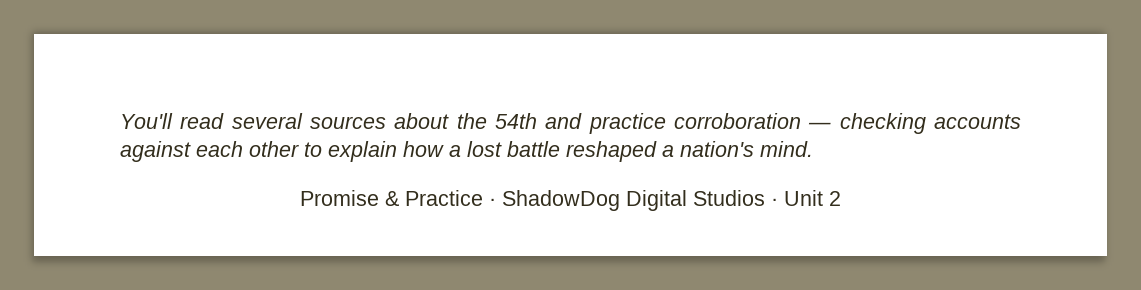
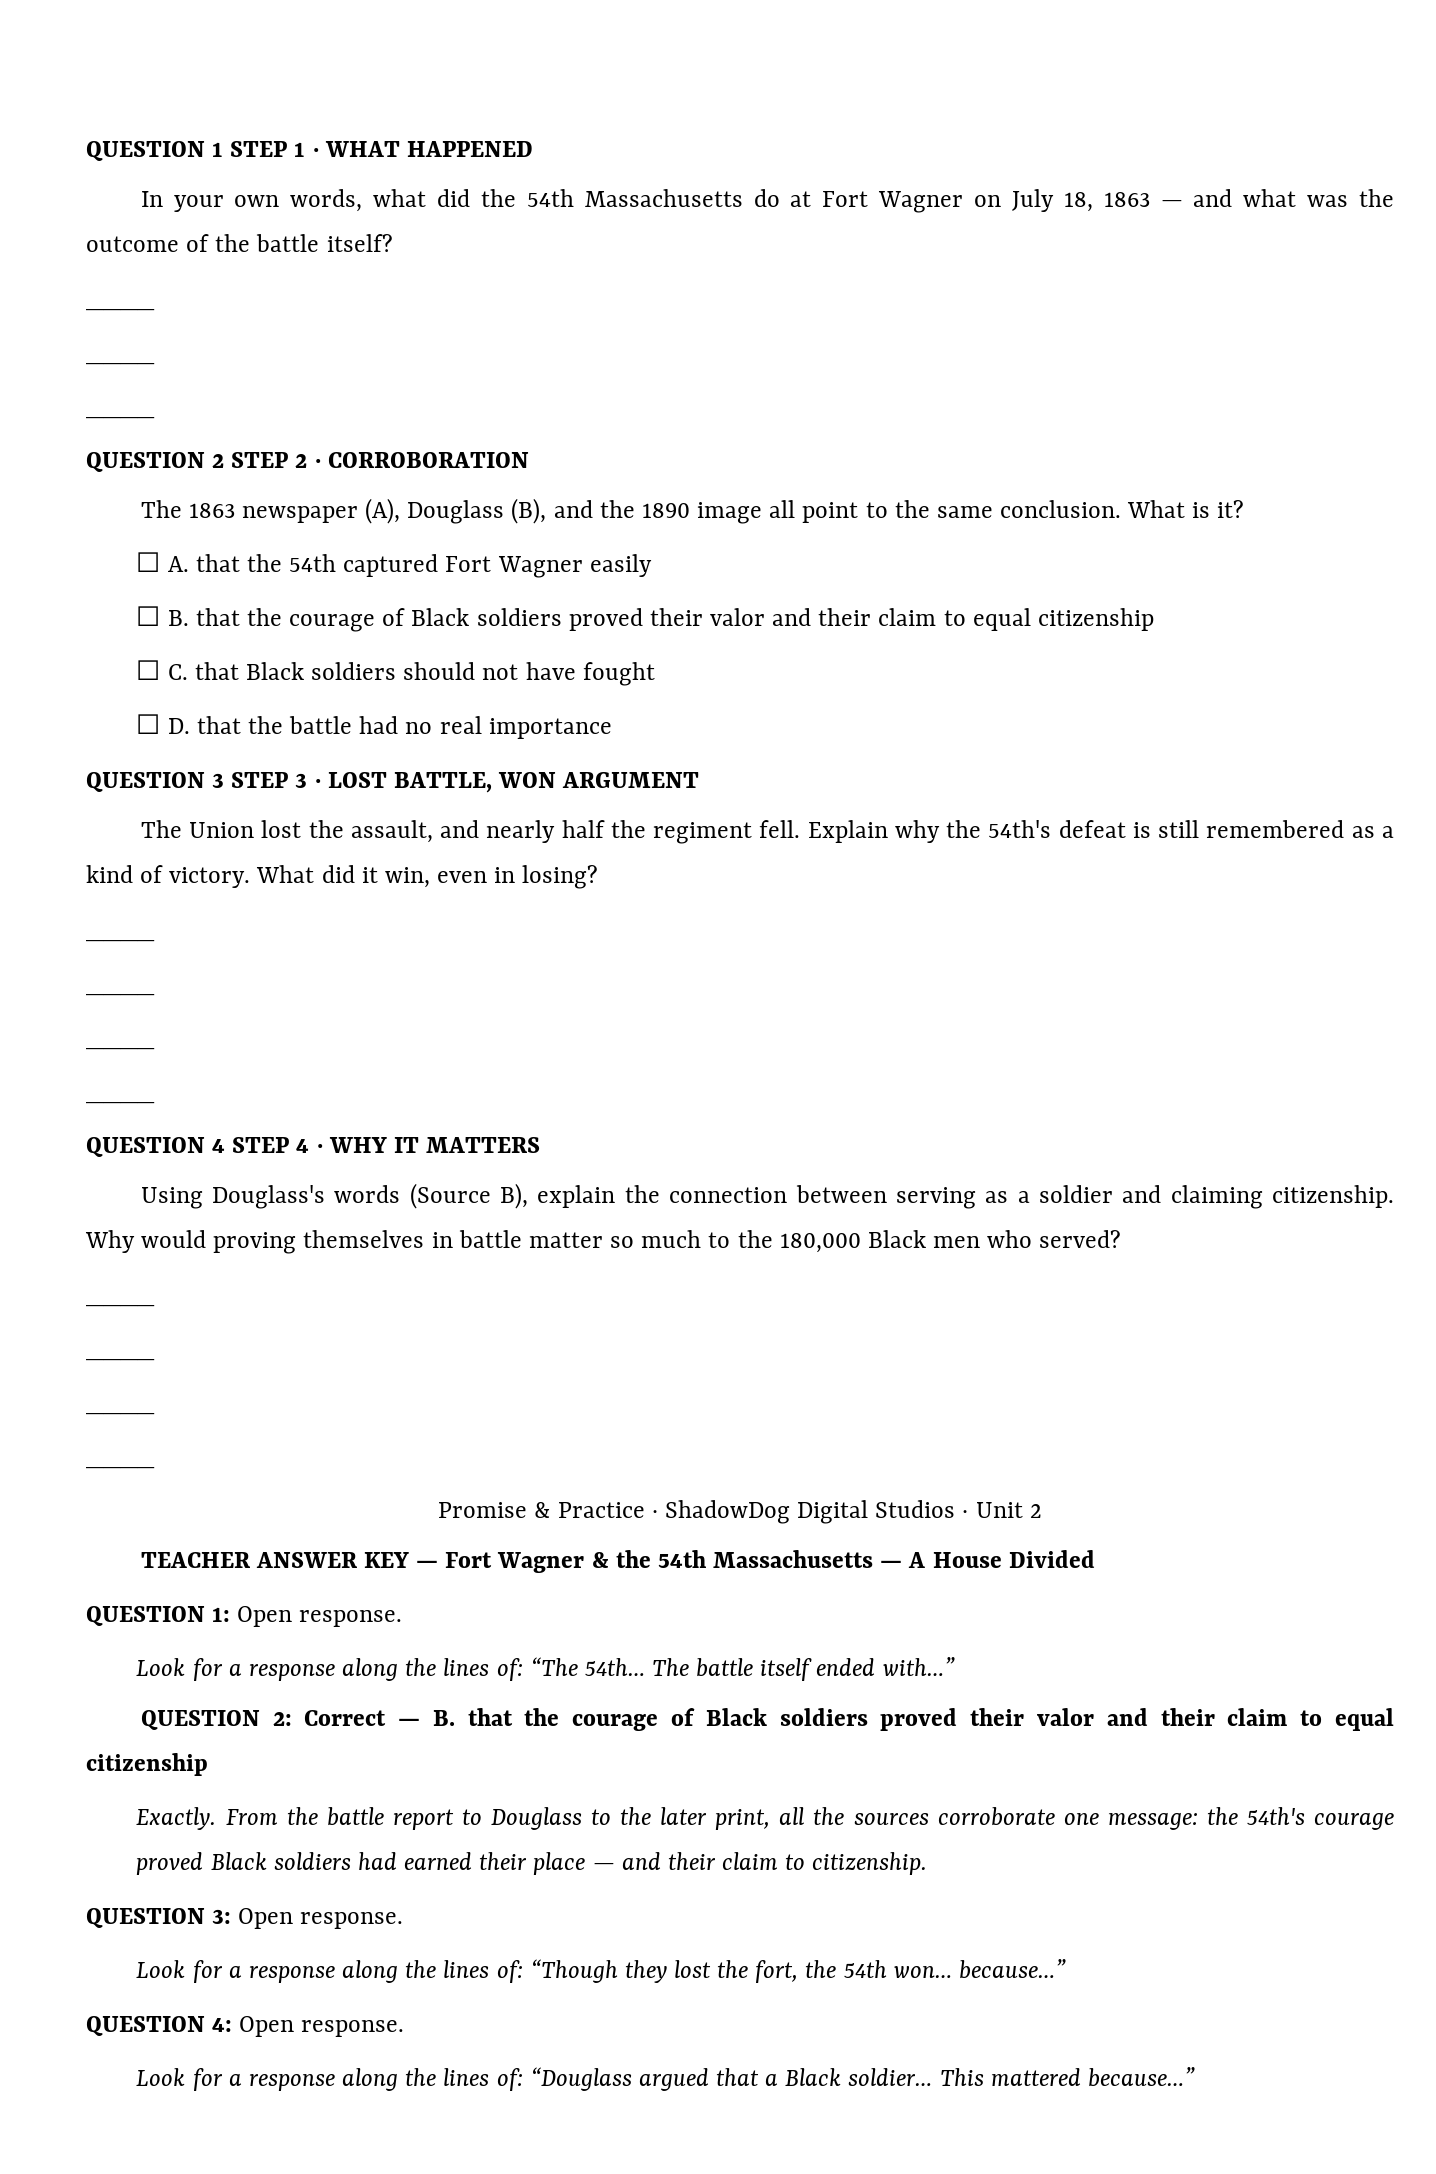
[120,113,1021,134] [120,141,813,162] You'll read several sources about the 54th and practice corroboration — checking accounts against each other to explain how a lost battle reshaped a nation's mind. -> [86,141,533,161] [140,189,1395,213] [86,234,393,252] [86,306,155,311] [86,360,155,365] [86,414,155,419] [86,452,529,472] [140,498,1245,524] [136,552,652,578] [136,606,1154,632] [136,660,655,686] [136,714,612,739] [86,772,700,793] [140,820,1394,844] [86,865,599,889] [86,937,155,942] [86,991,155,996] [86,1045,155,1050] [86,1099,155,1104] [86,1137,541,1157] [140,1183,1395,1209] [85,1230,1122,1254] [86,1302,155,1307] [86,1356,155,1361] [86,1410,155,1415] [86,1464,155,1469] QUESTION 1 STEP 1 · WHAT HAPPENED // In your own words, what did the 54th Massachusetts do at Fort Wagner on July 18, 1863 — and what was the outcome of the battle itself? // ____ // ____ // ____ // QUESTION 2 STEP 2 · CORROBORATION // The 1863 newspaper (A), Douglass (B), and the 1890 image all point to the same conclusion. What is it? // ☐ A. that the 54th captured Fort Wagner easily // ☐ B. that the courage of Black soldiers proved their valor and their claim to equal citizenship // ☐ C. that Black soldiers should not have fought // ☐ D. that the battle had no real importance // QUESTION 3 STEP 3 · LOST BATTLE, WON ARGUMENT // The Union lost the assault, and nearly half the regiment fell. Explain why the 54th's defeat is still remembered as a kind of victory. What did it win, even in losing? // ____ // ____ // ____ // ____ // QUESTION 4 STEP 4 · WHY IT MATTERS // Using Douglass's words (Source B), explain the connection between serving as a soldier and claiming citizenship. Why would proving themselves in battle matter so much to the 180,000 Black men who served? // ____ // ____ // ____ // ____
(841, 198) none -> [140,1550,1095,1573] [86,1606,403,1627] [136,1657,955,1681] [140,1708,1395,1731] [86,1753,208,1776] [136,1807,1395,1830] [136,1852,928,1875] [86,1908,404,1929] [136,1959,1066,1983] [86,2016,405,2037] [136,2067,1195,2091] // TEACHER ANSWER KEY — Fort Wagner & the 54th Massachusetts — A House Divided // QUESTION 1: Open response. // Look for a response along the lines of: “The 54th… The battle itself ended with…” // QUESTION 2: Correct — B. that the courage of Black soldiers proved their valor and their claim to equal citizenship // Exactly. From the battle report to Douglass to the later print, all the sources corroborate one message: the 54th's courage proved Black soldiers had earned their place — and their claim to citizenship. // QUESTION 3: Open response. // Look for a response along the lines of: “Though they lost the fort, the 54th won… because…” // QUESTION 4: Open response. // Look for a response along the lines of: “Douglass argued that a Black soldier… This mattered because…”

